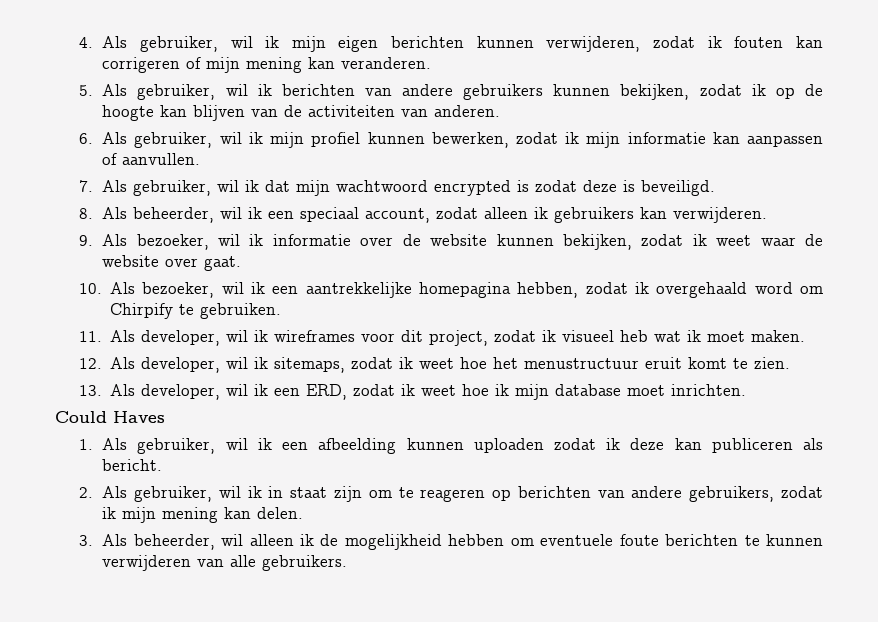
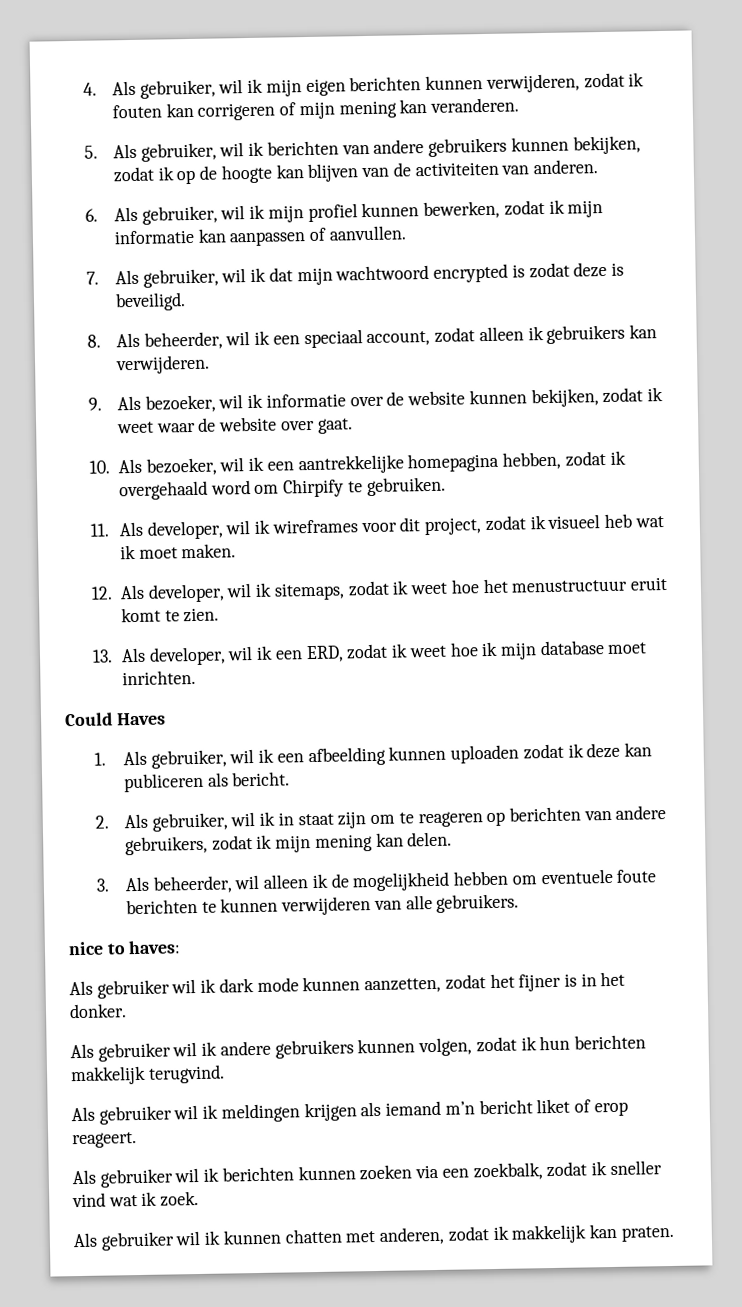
(348, 563) none -> [68,940,182,956] [69,971,626,999] [69,1003,127,1019] [70,1034,646,1062] [70,1064,225,1086] [71,1098,628,1125] [72,1132,137,1149] [72,1160,662,1188] [72,1190,200,1208] [73,1223,674,1251] // nice to haves: // Als gebruiker wil ik dark mode kunnen aanzetten, zodat het fijner is in het donker. // Als gebruiker wil ik andere gebruikers kunnen volgen, zodat ik hun berichten makkelijk terugvind. // Als gebruiker wil ik meldingen krijgen als iemand m’n bericht liket of erop reageert. // Als gebruiker wil ik berichten kunnen zoeken via een zoekbalk, zodat ik sneller vind wat ik zoek. // Als gebruiker wil ik kunnen chatten met anderen, zodat ik makkelijk kan praten.

